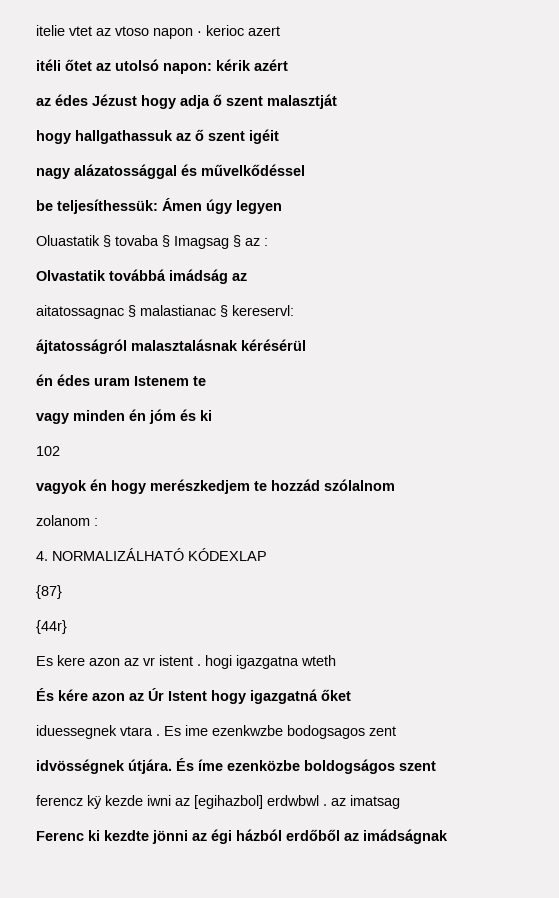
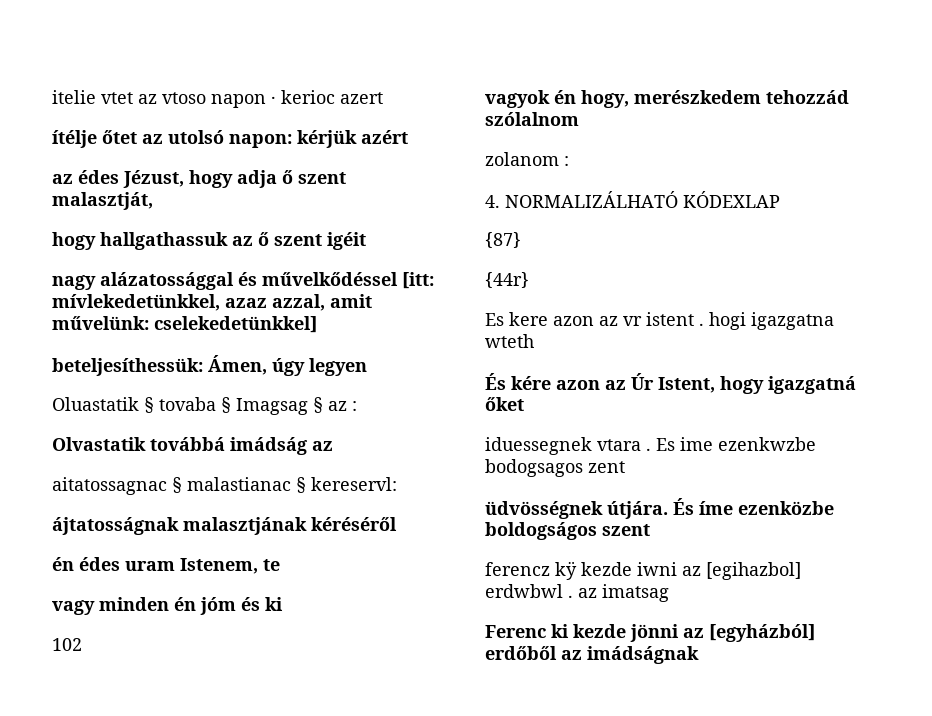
[36,59,61,71] itéli -> [52,130,97,148] ítélje
[216,59,251,71] kérik -> [297,130,357,148] kérjük
[92,94,137,106] Jézust -> [123,170,184,188] Jézust,
[267,94,337,109] malasztját -> [52,192,153,210] malasztját,
[36,198,202,214] // be teljesíthessük: Ámen -> [402,272,434,289] [52,294,372,311] [52,316,317,333] [52,355,267,376] [itt: mívlekedetünkkel, azaz azzal, amit művelünk: cselekedetünkkel] // beteljesíthessük: Ámen,
[36,339,306,354] ájtatosságról malasztalásnak kérésérül -> [52,517,397,535] ájtatosságnak malasztjának kéréséről
[134,376,189,386] Istenem -> [180,558,258,574] Istenem,
[111,479,320,494] hogy merészkedjem te hozzád -> [581,90,849,108] hogy, merészkedem tehozzád
[168,691,207,701] Istent -> [658,377,715,393] Istent,
[36,759,125,774] idvösségnek -> [485,501,603,519] üdvösségnek
[104,830,149,841] kezdte -> [573,624,626,638] kezde
[211,829,282,844] égi házból -> [709,624,815,642] [egyházból]

